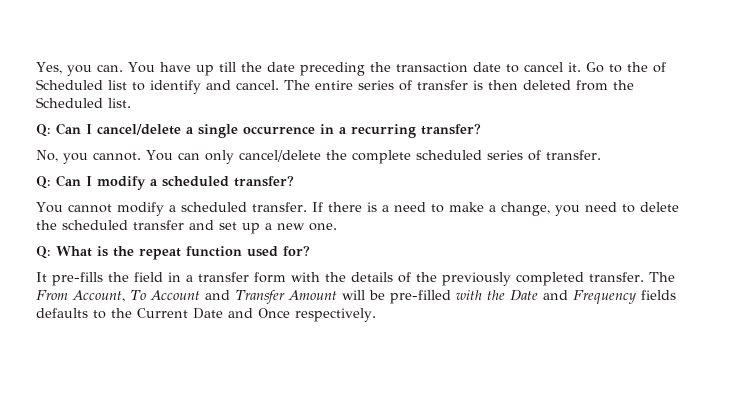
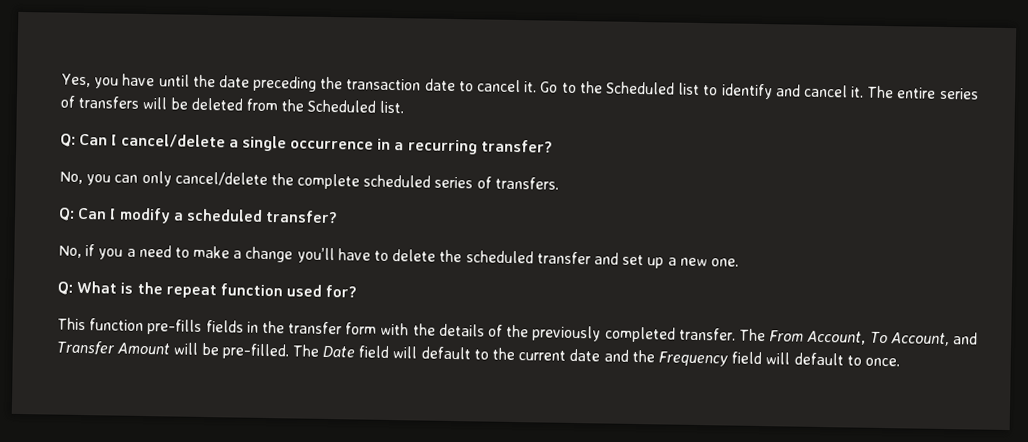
[96,62,236,76] can. You have up till -> [122,73,190,87] have until
[652,62,666,73] of -> (603, 87) none
[236,80,279,90] cancel. -> [803,84,865,98] cancel it.
[417,80,518,90] transfer is then -> [78,95,188,110] transfers will be
[93,150,173,161] cannot. You -> (112, 180) none
[545,150,601,160] transfer. -> [494,176,559,190] transfers.
[36,202,377,216] You cannot modify a scheduled transfer. If there is -> [58,244,124,260] No, if you
[500,202,617,216] change, you need -> [245,246,371,264] change you’ll have
[36,272,193,286] It pre-fills the field in a -> [57,317,285,335] This function pre-fills fields in the
[149,290,200,300] Account -> [890,332,950,347] Account,
[389,290,676,304] [36,308,376,322] pre-filled with the Date and Frequency fields defaults to the Current Date and Once respectively. -> [221,343,900,367] pre-filled. The Date field will default to the current date and the Frequency field will default to once.

